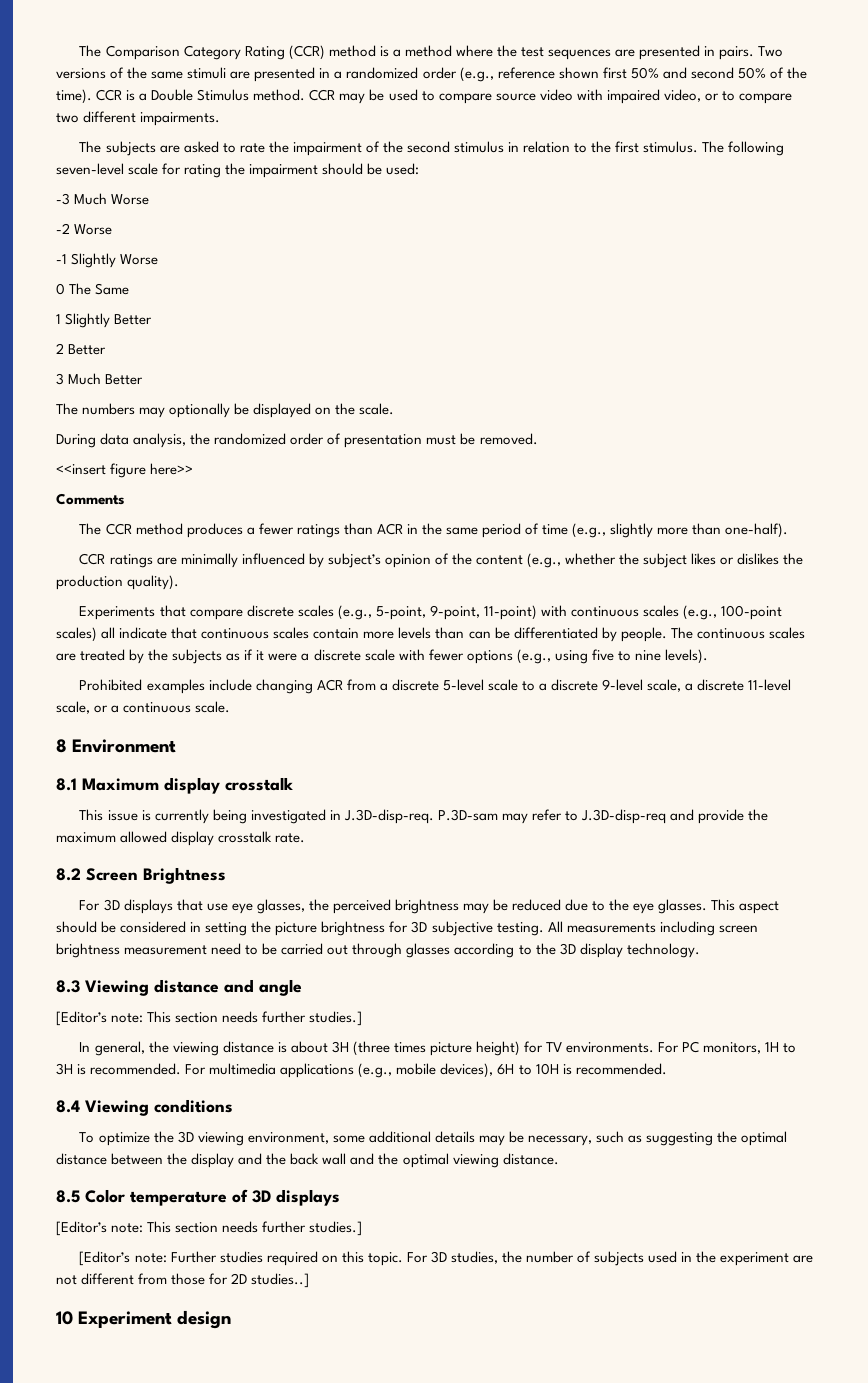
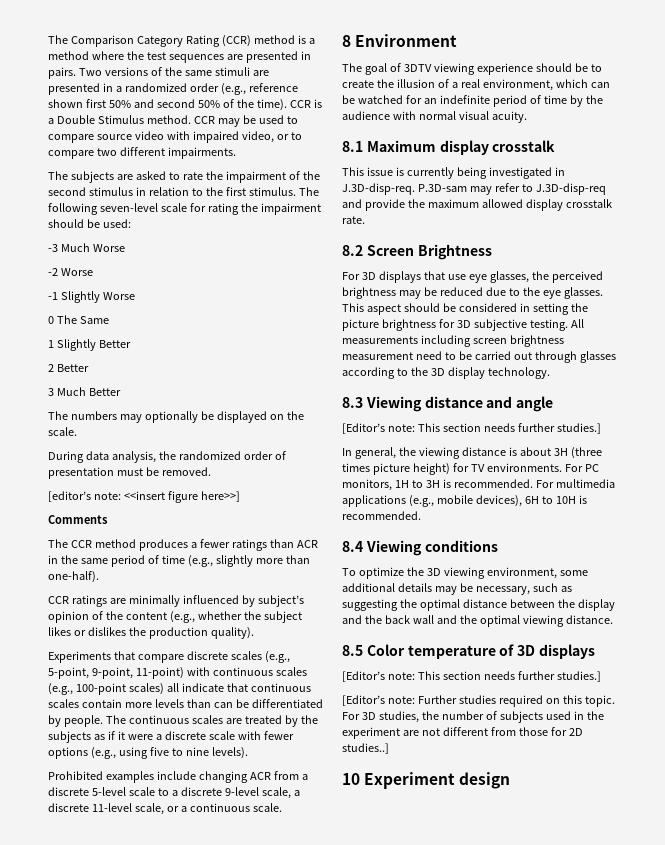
(538, 439) none -> [48,491,121,502] [editor’s note:
[150,463,194,475] here>> -> [200,491,240,502] here>>]
(177, 746) none -> [342,63,602,75] [342,79,610,91] [342,95,603,107] [342,111,527,123] // The goal of 3DTV viewing experience should be to create the illusion of a real environment, which can be watched for an indefinite period of time by the audience with normal visual acuity.

